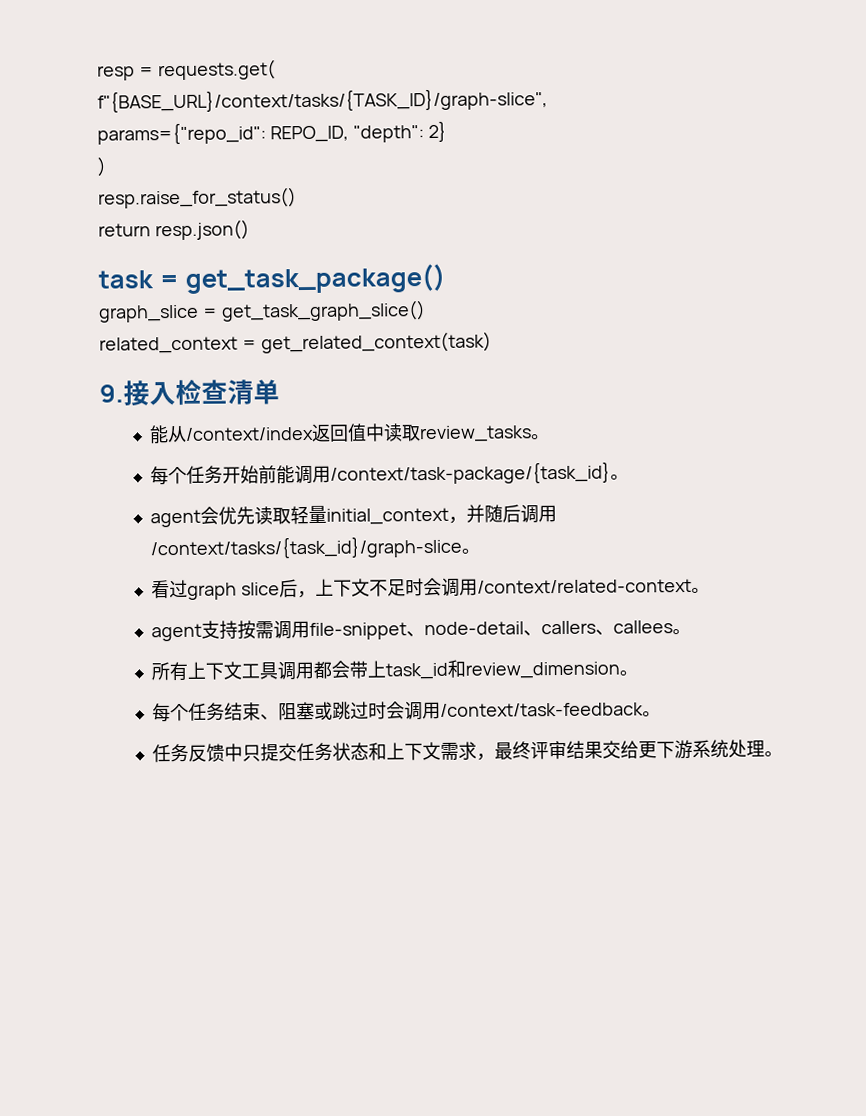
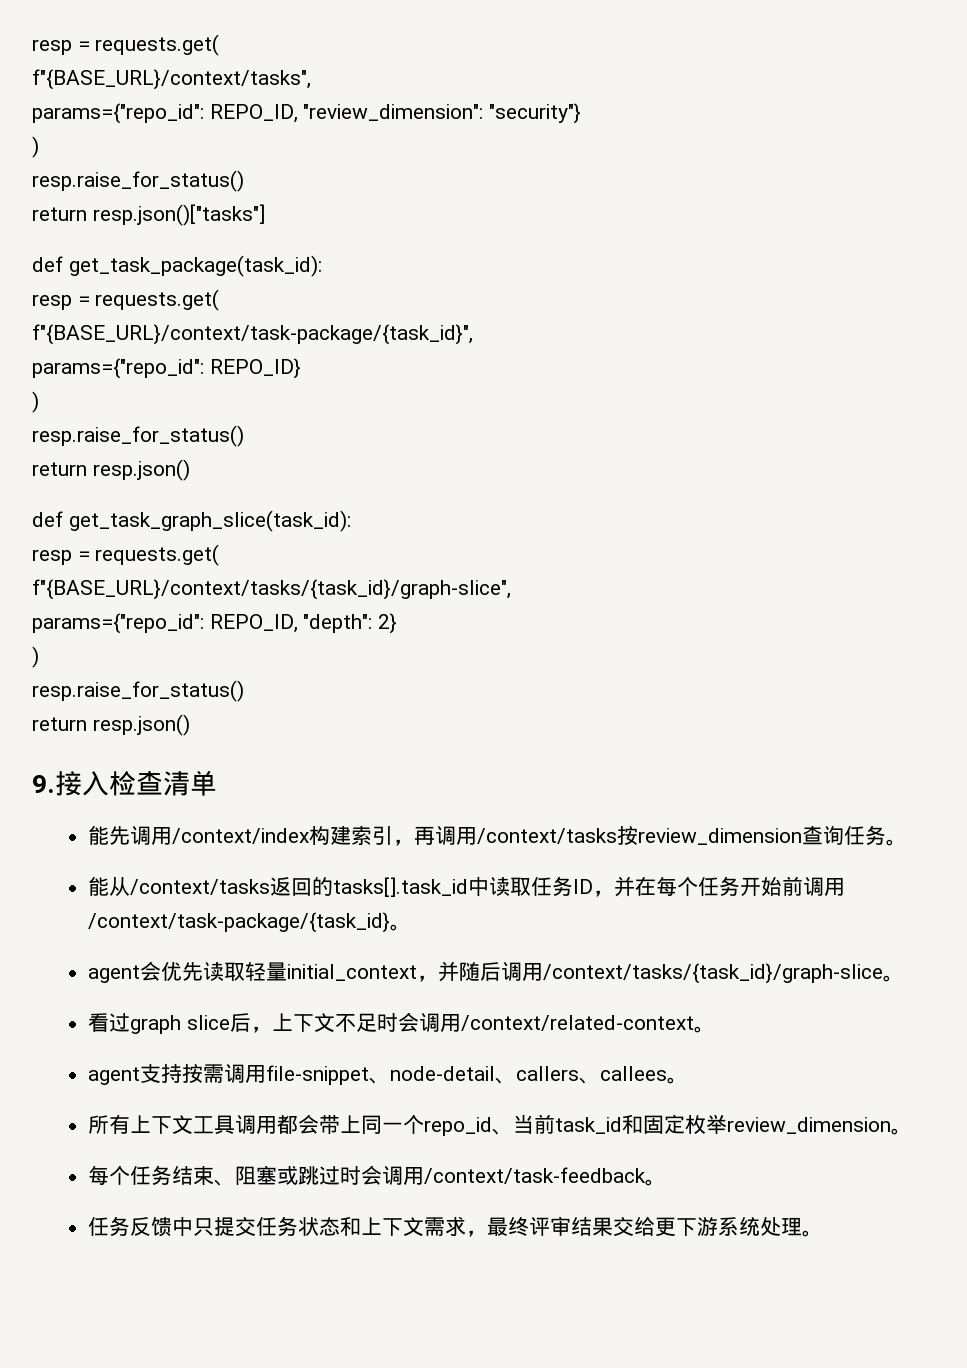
[97,59,276,81] [97,88,548,113] resp = requests.get( // f"{BASE_URL}/context/tasks/{TASK_ID}/graph-slice", -> [32,34,220,56] [32,69,311,90] [32,103,582,124] [32,136,39,158] [32,170,244,192] [32,204,265,226] [32,255,322,277] [32,289,220,311] [32,324,473,345] [32,358,301,379] [32,391,39,413] [32,425,244,447] [32,459,190,481] [32,510,351,532] [32,544,220,566] [32,579,511,600] resp = requests.get( // f"{BASE_URL}/context/tasks", // params={"repo_id": REPO_ID, "review_dimension": "security"} // ) // resp.raise_for_status() // return resp.json()["tasks"] // def get_task_package(task_id): // resp = requests.get( // f"{BASE_URL}/context/task-package/{task_id}", // params={"repo_id": REPO_ID} // ) // resp.raise_for_status() // return resp.json() // def get_task_graph_slice(task_id): // resp = requests.get( // f"{BASE_URL}/context/tasks/{task_id}/graph-slice",
[98,263,446,294] [99,300,426,323] [99,331,492,354] [99,379,280,407] [148,423,550,445] task = get_task_package() // graph_slice = get_task_graph_slice() // related_context = get_related_context(task) // 9.接入检查清单 // 能从/context/index返回值中读取review_tasks。 // -> [32,770,217,796] [88,825,908,846] [88,876,657,897] 9.接入检查清单 // 能先调用/context/index构建索引，再调用/context/tasks按review_dimension查询任务。 // 能从/context/tasks返回的tasks[].task_id中读取任务ID，并在
[275,465,295,485] 能 -> (804, 886) none
[384,659,466,680] task_id和 -> [361,1114,728,1136] 同一个repo_id、当前task_id和固定枚举

